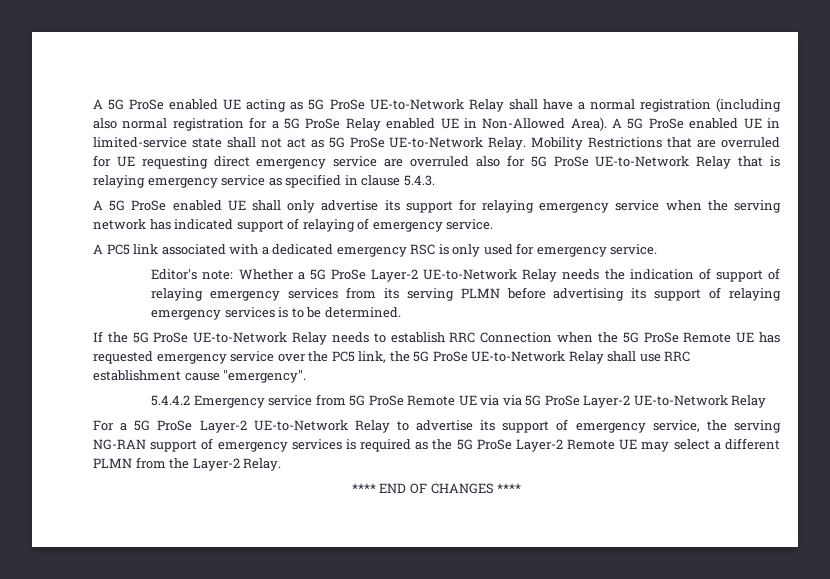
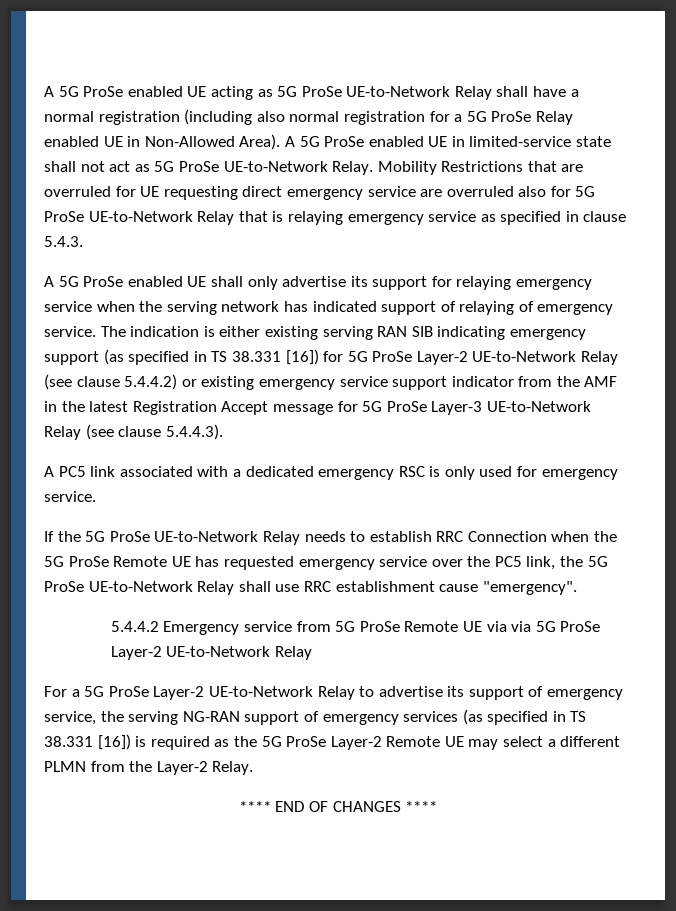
(494, 224) none -> [100,326,586,340] [44,349,619,365] [44,374,618,390] [44,401,591,415] [44,424,223,440] The indication is either existing serving RAN SIB indicating emergency support (as specified in TS 38.331 [16]) for 5G ProSe Layer-2 UE-to-Network Relay (see clause 5.4.4.2) or existing emergency service support indicator from the AMF in the latest Registration Accept message for 5G ProSe Layer-3 UE-to-Network Relay (see clause 5.4.4.3).
[151,268,781,282] [151,287,782,301] [151,307,401,320] // Editor's note: Whether a 5G ProSe Layer-2 UE-to-Network Relay needs the indication of support of relaying emergency services from its serving PLMN before advertising its support of relaying emergency services is to be determined. -> (96, 496) none
(342, 444) none -> [462,709,587,725] [44,734,131,750] (as specified in TS 38.331 [16])

